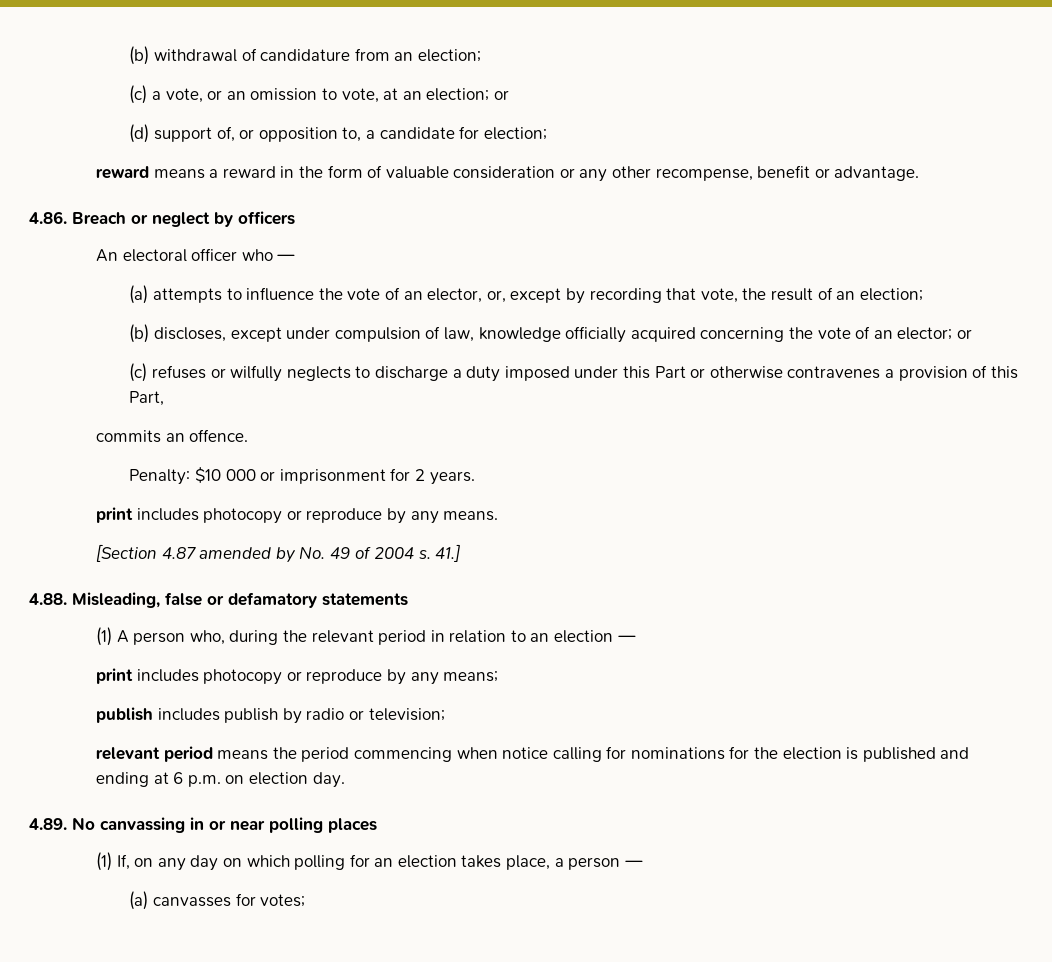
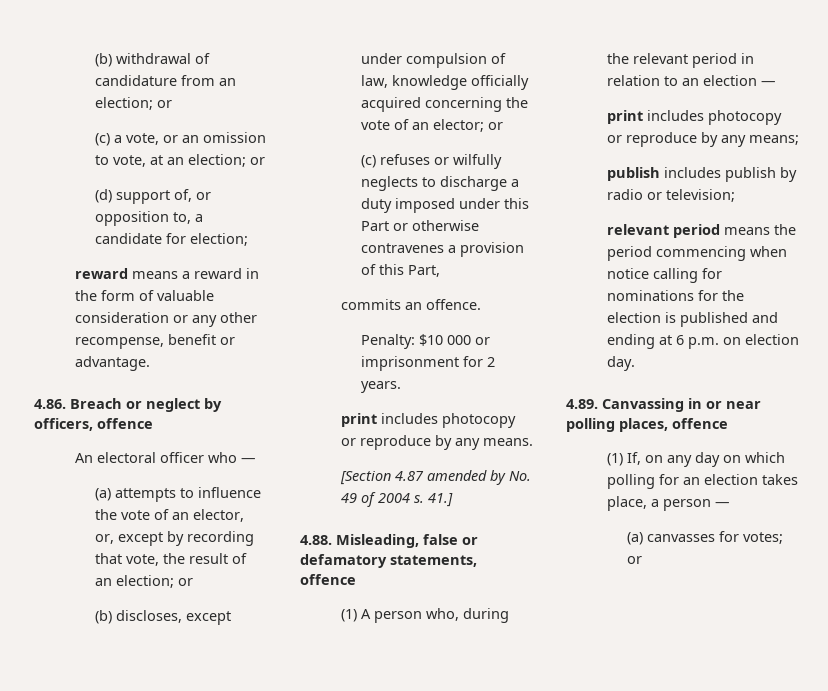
(482, 55) none -> [157,100,173,108] or
[238,211,295,225] officers -> [34,418,153,431] officers, offence
(923, 294) none -> [178,578,194,586] or
[322,593,408,606] statements -> [390,555,477,567] [300,574,356,585] statements, offence
[72,817,185,833] No canvassing -> [602,398,684,412] Canvassing
[328,818,377,833] places -> [619,418,728,432] places, offence
(306, 900) none -> [627,556,643,564] or

